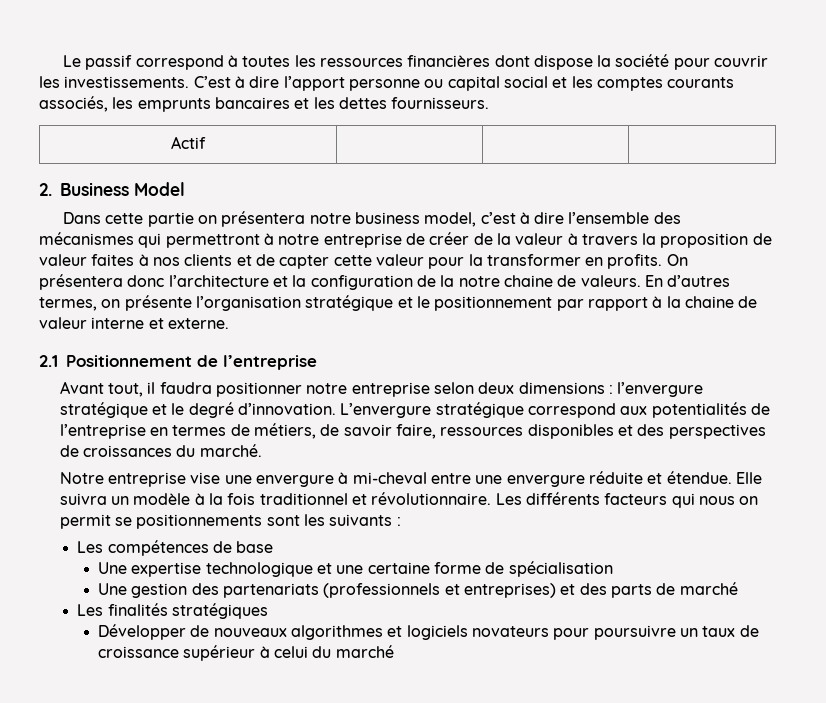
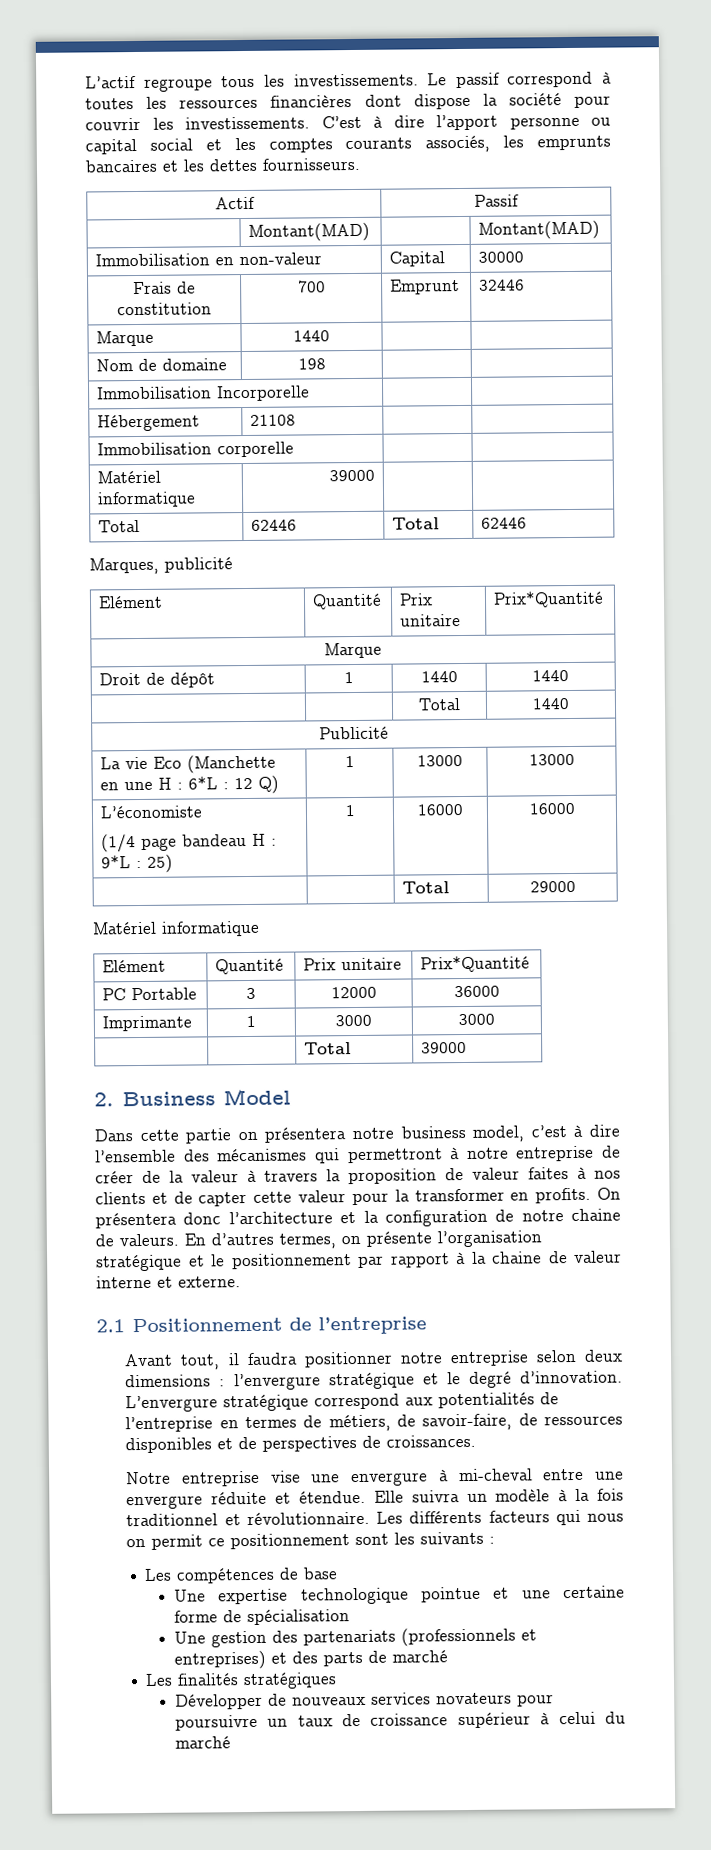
(62, 61) none -> [85,73,419,92] L’actif regroupe tous les investissements.
(206, 142) | | -> [474,194,519,207] [248,222,371,242] [478,220,601,240] [95,252,323,267] [389,251,446,267] [478,251,525,263] [133,281,196,295] [117,302,212,316] [297,280,326,293] [390,279,461,295] [479,279,526,291] [96,330,155,347] [293,330,330,342] [96,358,228,372] [297,358,326,370] [97,385,311,402] [97,414,201,432] [250,414,297,426] [97,441,295,458] [97,470,162,484] [97,491,197,508] [328,469,375,482] [98,519,141,533] [251,519,298,531] [392,517,441,530] [481,517,528,529] [89,557,233,575] [98,595,164,609] [312,593,383,610] [399,593,434,606] [400,614,462,627] [493,590,605,608] [324,642,382,659] [99,672,216,688] [343,672,354,684] [420,671,458,683] [532,670,569,682] [418,698,461,711] [532,698,570,710] [319,726,389,740] [100,754,277,774] [100,775,280,794] [344,756,355,768] [417,755,463,767] [528,753,575,766] [100,805,203,819] [101,833,278,853] [101,854,174,873] [344,805,355,817] [417,804,463,816] [528,802,575,815] [402,881,451,894] [529,880,576,893] [92,920,260,937] [102,959,167,973] [215,958,285,975] [303,957,403,971] [420,955,531,973] [102,987,198,1001] [246,987,256,1000] [330,986,377,999] [453,985,500,998] [102,1015,193,1032] [246,1015,256,1028] [335,1014,372,1027] [458,1013,495,1026] [304,1042,353,1055] [421,1041,468,1054] Passif // | Montant(MAD) | | Montant(MAD) // Immobilisation en non-valeur | Capital | 30000 // Frais de constitution | 700 | Emprunt | 32446 // Marque | 1440 | | // Nom de domaine | 198 | | // Immobilisation Incorporelle | | // Hébergement | 21108 | | // Immobilisation corporelle | | // Matériel informatique | 39000 | | // Total | 62446 | Total | 62446 // Marques, publicité // Elément | Quantité | Prix unitaire | Prix*Quantité // Marque // Droit de dépôt | 1 | 1440 | 1440 // | | Total | 1440 // Publicité // La vie Eco (Manchette en une H : 6*L : 12 Q) | 1 | 13000 | 13000 // L’économiste // (1/4 page bandeau H : 9*L : 25) | 1 | 16000 | 16000 // | | Total | 29000 // Matériel informatique // Elément | Quantité | Prix unitaire | Prix*Quantité // PC Portable | 3 | 12000 | 36000 // Imprimante | 1 | 3000 | 3000 // | | Total | 39000
[440,275,455,287] la -> (515, 1215) none
[343,424,437,439] savoir faire, -> [422,1413,538,1431] savoir-faire, de
[637,424,665,436] des -> [238,1436,258,1450] de
[83,444,262,457] croissances du marché. -> [386,1434,477,1448] croissances.
[115,514,263,529] se positionnements -> [208,1533,351,1550] ce positionnement
(313, 569) none -> [420,1586,481,1603] pointue
[291,625,468,640] algorithmes et logiciels -> [370,1692,431,1705] services

